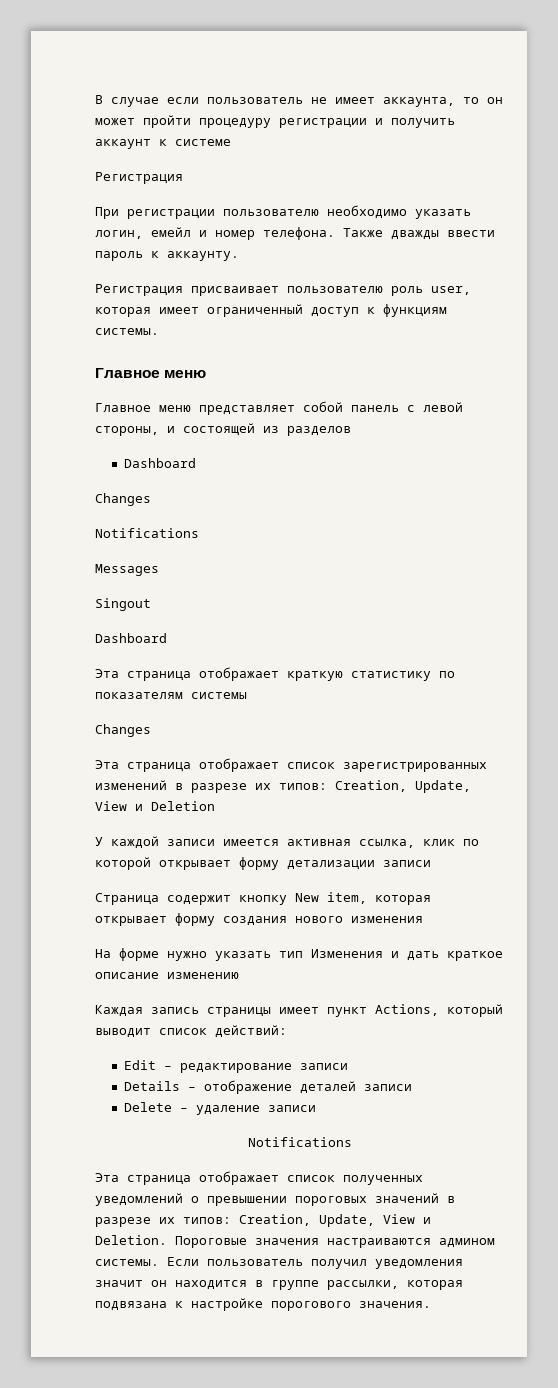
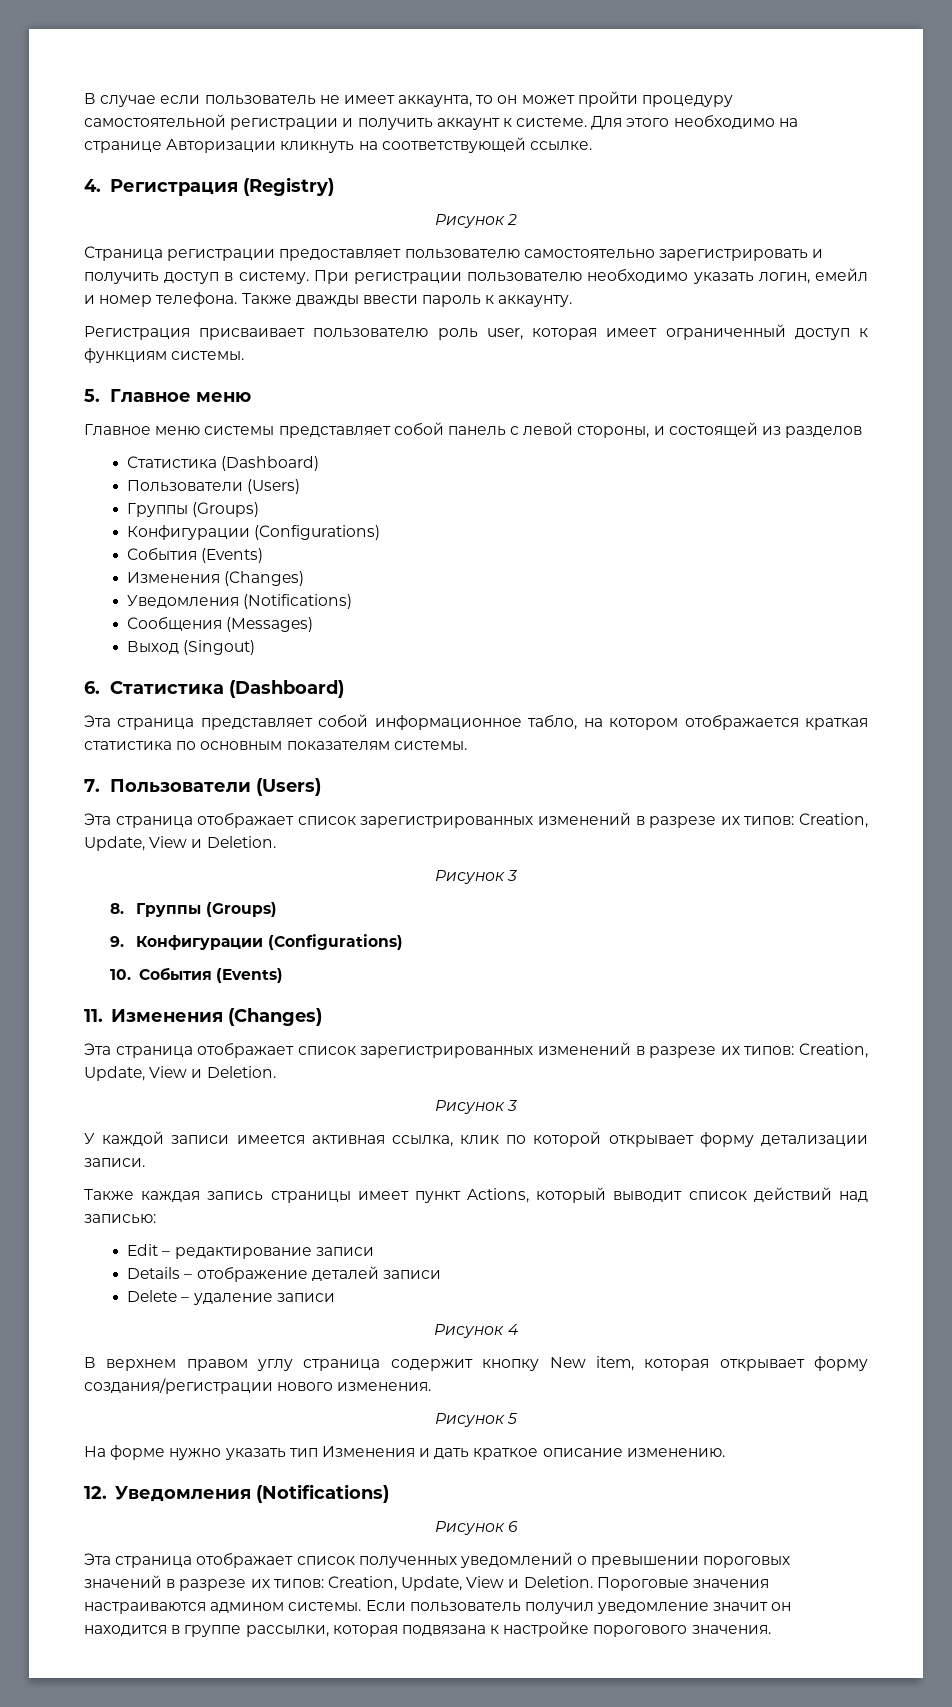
(271, 123) none -> [84,114,226,128] самостоятельной
[175,139,231,146] [95,172,183,184] системе // Регистрация // -> [516,114,798,130] [84,137,592,153] [84,177,335,196] [434,214,518,228] [84,246,824,261] [84,272,309,284] системе. Для этого необходимо на странице Авторизации кликнуть на соответствующей ссылке. // 4. Регистрация (Registry) // Рисунок 2 // Страница регистрации предоставляет пользователю самостоятельно зарегистрировать и получить доступ в систему.
(159, 331) none -> [84,389,100,402] 5.
(191, 408) none -> [204,426,275,436] системы
[124,458,197,468] [95,493,151,506] [95,528,199,538] [95,564,159,576] [95,598,151,611] [95,633,167,643] [95,667,455,681] [95,692,247,699] [95,724,151,737] Dashboard // Changes // Notifications // Messages // Singout // Dashboard // Эта страница отображает краткую статистику по показателям системы // Changes -> [127,456,320,471] [127,479,301,494] [127,502,260,517] [127,525,381,540] [127,547,264,563] [127,571,305,586] [127,594,353,609] [127,616,314,632] [127,640,256,655] [84,680,345,698] [84,714,869,730] [84,741,467,751] [84,778,322,796] Статистика (Dashboard) // Пользователи (Users) // Группы (Groups) // Конфигурации (Configurations) // События (Events) // Изменения (Changes) // Уведомления (Notifications) // Сообщения (Messages) // Выход (Singout) // 6. Статистика (Dashboard) // Эта страница представляет собой информационное табло, на котором отображается краткая статистика по основным показателям системы. // 7. Пользователи (Users)
[151,801,215,811] Deletion -> [206,836,276,848] [434,870,518,884] [110,902,277,917] [110,934,403,950] [110,967,284,983] [84,1008,322,1026] [84,1042,869,1058] [84,1066,276,1081] [434,1100,518,1114] Deletion. // Рисунок 3 // 8. Группы (Groups) // 9. Конфигурации (Configurations) // 10. События (Events) // 11. Изменения (Changes) // Эта страница отображает список зарегистрированных изменений в разрезе их типов: Creation, Update, View и Deletion. // Рисунок 3
[383,860,431,867] [95,892,431,905] [95,913,423,926] [95,948,503,961] [95,972,239,979] [95,1005,143,1017] записи // Страница содержит кнопку New item, которая открывает форму создания нового изменения // На форме нужно указать тип Изменения и дать краткое описание изменению // Каждая -> [84,1158,145,1167] [84,1189,201,1202] записи. // Также каждая
[215,1025,287,1038] действий: -> [753,1187,868,1202] [84,1214,156,1224] действий над записью:
[247,1137,352,1147] Notifications -> [434,1324,518,1338] [84,1356,868,1371] [84,1378,432,1394] [434,1413,518,1427] [84,1445,725,1460] [84,1484,389,1503] [434,1521,519,1535] Рисунок 4 // В верхнем правом углу страница содержит кнопку New item, которая открывает форму создания/регистрации нового изменения. // Рисунок 5 // На форме нужно указать тип Изменения и дать краткое описание изменению. // 12. Уведомления (Notifications) // Рисунок 6
[375,1259,463,1269] уведомления -> [597,1602,710,1614] уведомление

